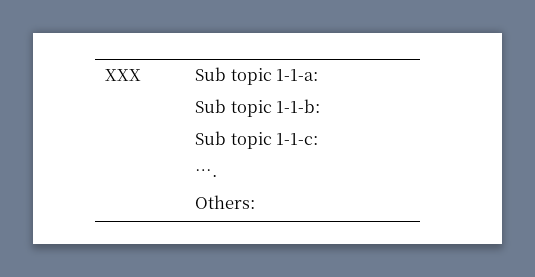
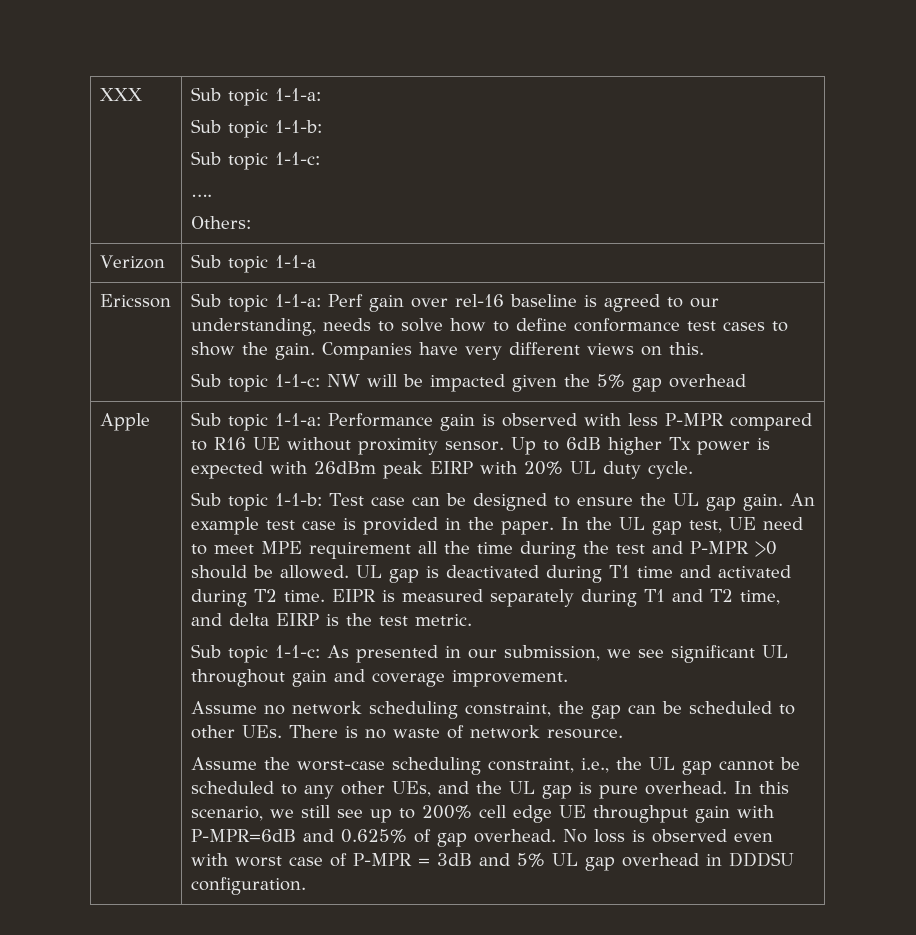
(256, 202) none -> [99,255,165,269] [190,254,316,273] [99,294,171,308] [190,293,719,312] [190,318,788,336] [190,342,704,360] [190,373,746,392] [99,413,150,431] [190,412,812,431] [190,437,770,455] [190,461,693,479] [190,492,815,511] [190,517,803,535] [190,541,777,559] [190,565,791,583] [190,589,780,607] [190,613,472,626] [190,644,788,663] [190,669,568,687] [190,701,795,719] [190,725,623,739] [190,757,800,775] [190,781,789,799] [190,805,774,823] [190,829,773,847] [190,852,794,871] [190,877,306,895] // Verizon | Sub topic 1-1-a // Ericsson | Sub topic 1-1-a: Perf gain over rel-16 baseline is agreed to our understanding, needs to solve how to define conformance test cases to show the gain. Companies have very different views on this. // Sub topic 1-1-c: NW will be impacted given the 5% gap overhead // Apple | Sub topic 1-1-a: Performance gain is observed with less P-MPR compared to R16 UE without proximity sensor. Up to 6dB higher Tx power is expected with 26dBm peak EIRP with 20% UL duty cycle. // Sub topic 1-1-b: Test case can be designed to ensure the UL gap gain. An example test case is provided in the paper. In the UL gap test, UE need to meet MPE requirement all the time during the test and P-MPR >0 should be allowed. UL gap is deactivated during T1 time and activated during T2 time. EIPR is measured separately during T1 and T2 time, and delta EIRP is the test metric. // Sub topic 1-1-c: As presented in our submission, we see significant UL throughout gain and coverage improvement. // Assume no network scheduling constraint, the gap can be scheduled to other UEs. There is no waste of network resource. // Assume the worst-case scheduling constraint, i.e., the UL gap cannot be scheduled to any other UEs, and the UL gap is pure overhead. In this scenario, we still see up to 200% cell edge UE throughput gain with P-MPR=6dB and 0.625% of gap overhead. No loss is observed even with worst case of P-MPR = 3dB and 5% UL gap overhead in DDDSU configuration.

